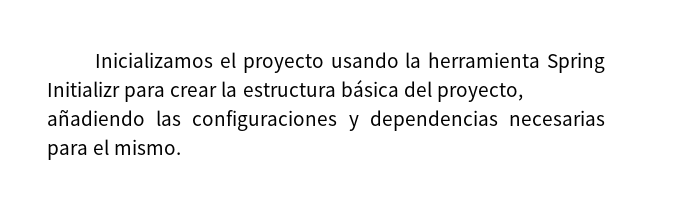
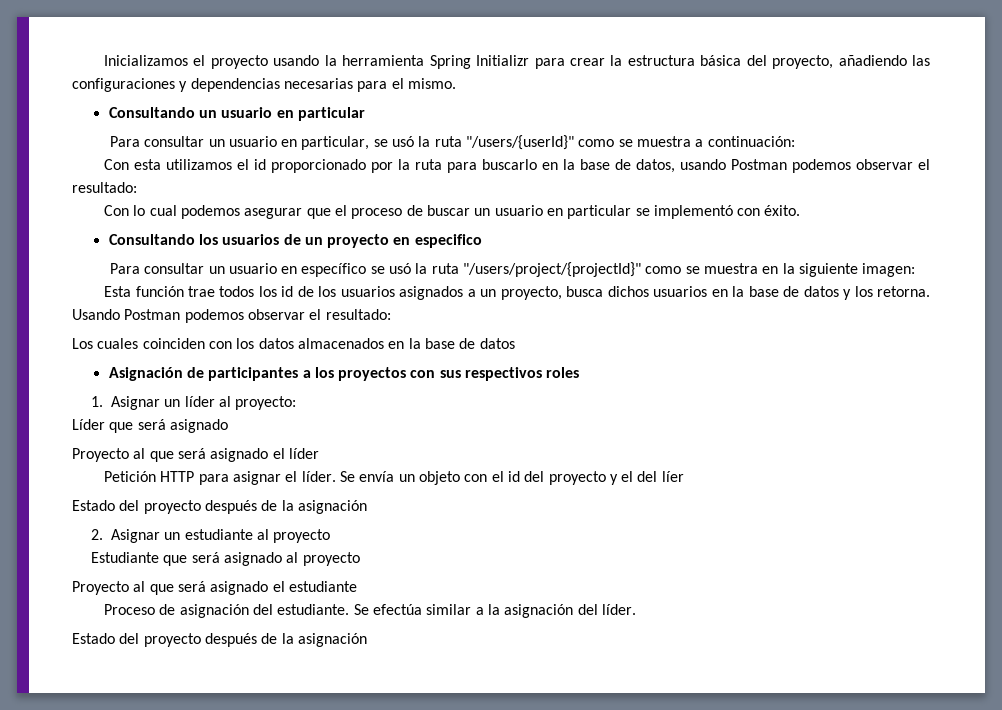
(182, 147) none -> [108,107,365,121] [109,135,795,150] [104,159,930,173] [72,182,137,193] [104,205,801,219] [108,234,482,248] [109,262,916,277] [104,286,930,300] [72,309,391,323] [72,338,515,349] [108,367,580,381] [90,396,297,410] [72,419,228,433] [72,448,319,462] [104,471,684,485] [72,500,367,514] [90,529,331,543] [90,552,360,566] [72,581,357,595] [104,604,636,618] [72,633,367,647] // Consultando un usuario en particular // Para consultar un usuario en particular, se usó la ruta "/users/{userId}" como se muestra a continuación: // Con esta utilizamos el id proporcionado por la ruta para buscarlo en la base de datos, usando Postman podemos observar el resultado: // Con lo cual podemos asegurar que el proceso de buscar un usuario en particular se implementó con éxito. // Consultando los usuarios de un proyecto en especifico // Para consultar un usuario en específico se usó la ruta "/users/project/{projectId}" como se muestra en la siguiente imagen: // Esta función trae todos los id de los usuarios asignados a un proyecto, busca dichos usuarios en la base de datos y los retorna. Usando Postman podemos observar el resultado: // Los cuales coinciden con los datos almacenados en la base de datos // Asignación de participantes a los proyectos con sus respectivos roles // 1. Asignar un líder al proyecto: // Líder que será asignado // Proyecto al que será asignado el líder // Petición HTTP para asignar el líder. Se envía un objeto con el id del proyecto y el del líer // Estado del proyecto después de la asignación // 2. Asignar un estudiante al proyecto // Estudiante que será asignado al proyecto // Proyecto al que será asignado el estudiante // Proceso de asignación del estudiante. Se efectúa similar a la asignación del líder. // Estado del proyecto después de la asignación

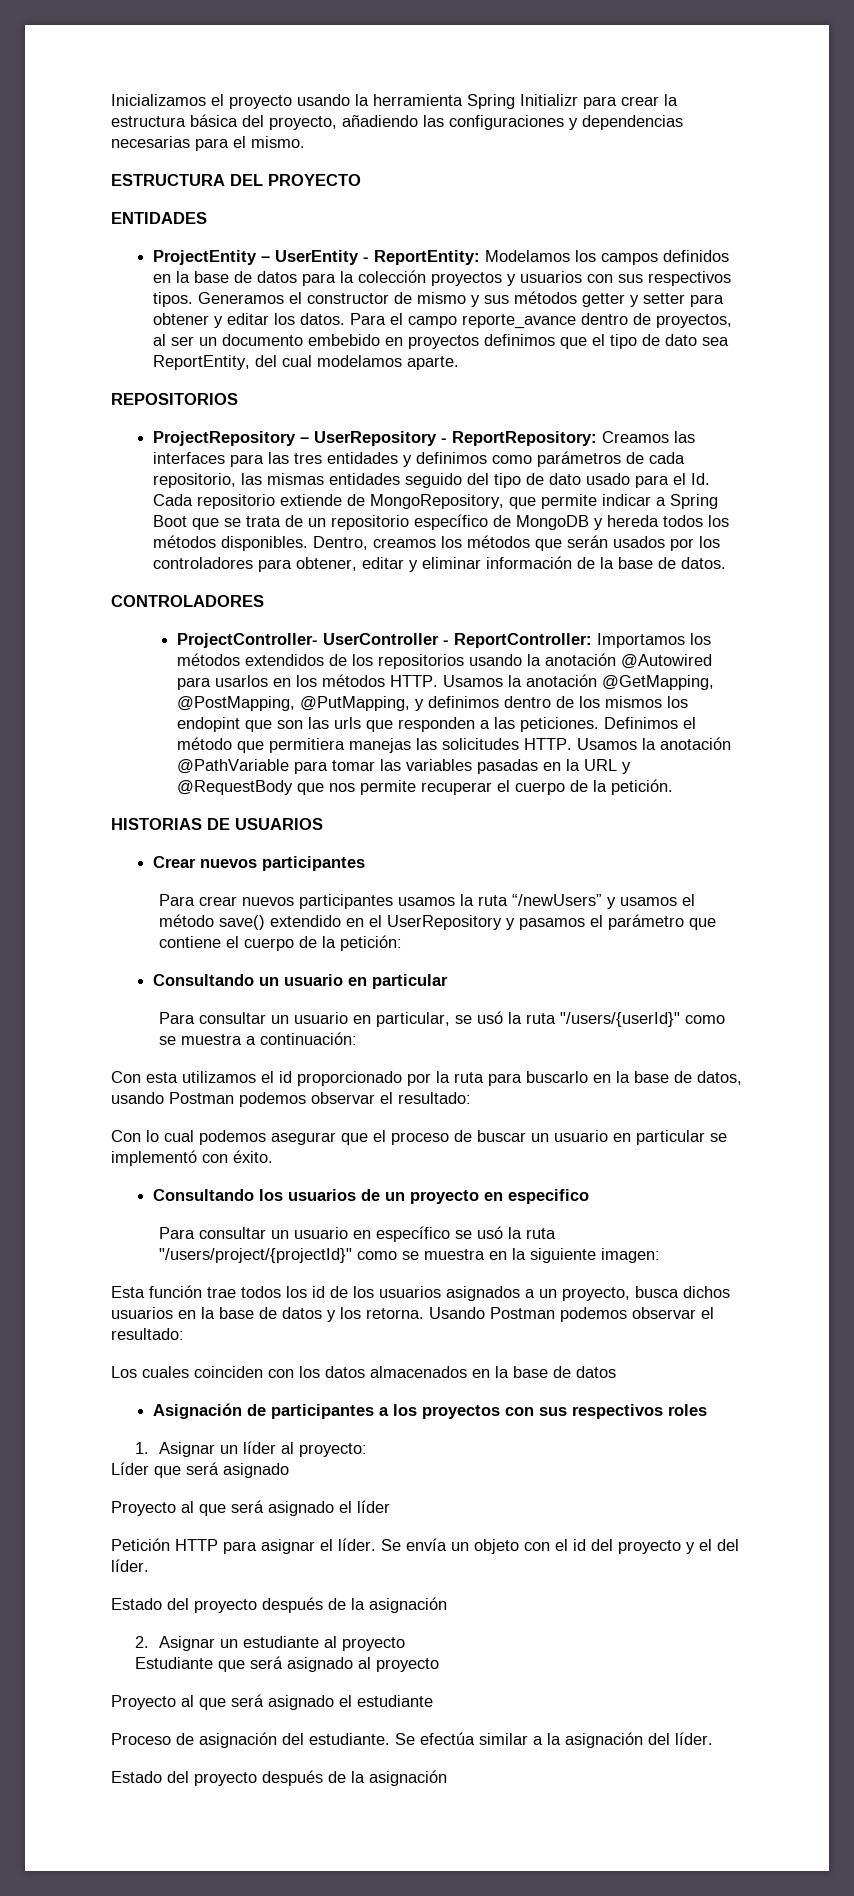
(456, 83) none -> [111,174,361,186] [111,212,207,224] [153,250,730,265] [153,270,732,286] [153,291,725,307] [153,313,733,329] [153,334,730,349] [153,355,460,370] [111,393,238,405] [153,431,696,446] [153,451,686,467] [153,473,711,488] [153,494,719,509] [153,514,730,530] [153,535,721,551] [153,556,727,572] [111,595,264,607] [177,633,712,648] [177,653,713,669] [177,674,715,690] [177,696,689,711] [177,717,697,732] [177,737,732,753] [177,759,632,774] [177,779,674,795] [111,818,323,830] [153,856,366,871] [159,894,696,909] [159,914,717,930] [159,935,403,951] // ESTRUCTURA DEL PROYECTO // ENTIDADES // ProjectEntity – UserEntity - ReportEntity: Modelamos los campos definidos en la base de datos para la colección proyectos y usuarios con sus respectivos tipos. Generamos el constructor de mismo y sus métodos getter y setter para obtener y editar los datos. Para el campo reporte_avance dentro de proyectos, al ser un documento embebido en proyectos definimos que el tipo de dato sea ReportEntity, del cual modelamos aparte. // REPOSITORIOS // ProjectRepository – UserRepository - ReportRepository: Creamos las interfaces para las tres entidades y definimos como parámetros de cada repositorio, las mismas entidades seguido del tipo de dato usado para el Id. Cada repositorio extiende de MongoRepository, que permite indicar a Spring Boot que se trata de un repositorio específico de MongoDB y hereda todos los métodos disponibles. Dentro, creamos los métodos que serán usados por los controladores para obtener, editar y eliminar información de la base de datos. // CONTROLADORES // ProjectController- UserController - ReportController: Importamos los métodos extendidos de los repositorios usando la anotación @Autowired para usarlos en los métodos HTTP. Usamos la anotación @GetMapping, @PostMapping, @PutMapping, y definimos dentro de los mismos los endopint que son las urls que responden a las peticiones. Definimos el método que permitiera manejas las solicitudes HTTP. Usamos la anotación @PathVariable para tomar las variables pasadas en la URL y @RequestBody que nos permite recuperar el cuerpo de la petición. // HISTORIAS DE USUARIOS // Crear nuevos participantes // Para crear nuevos participantes usamos la ruta “/newUsers” y usamos el método save() extendido en el UserRepository y pasamos el parámetro que contiene el cuerpo de la petición:
[661,471,684,482] líer -> [111,1559,149,1572] líder.

